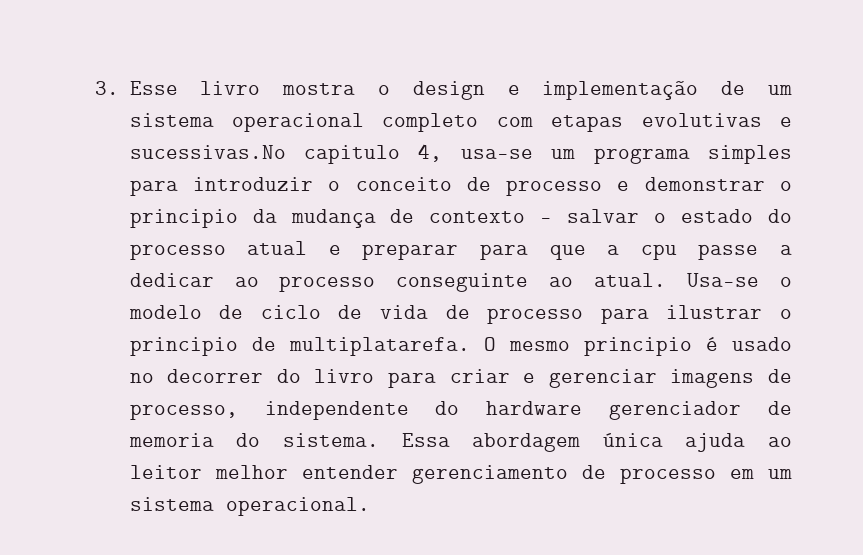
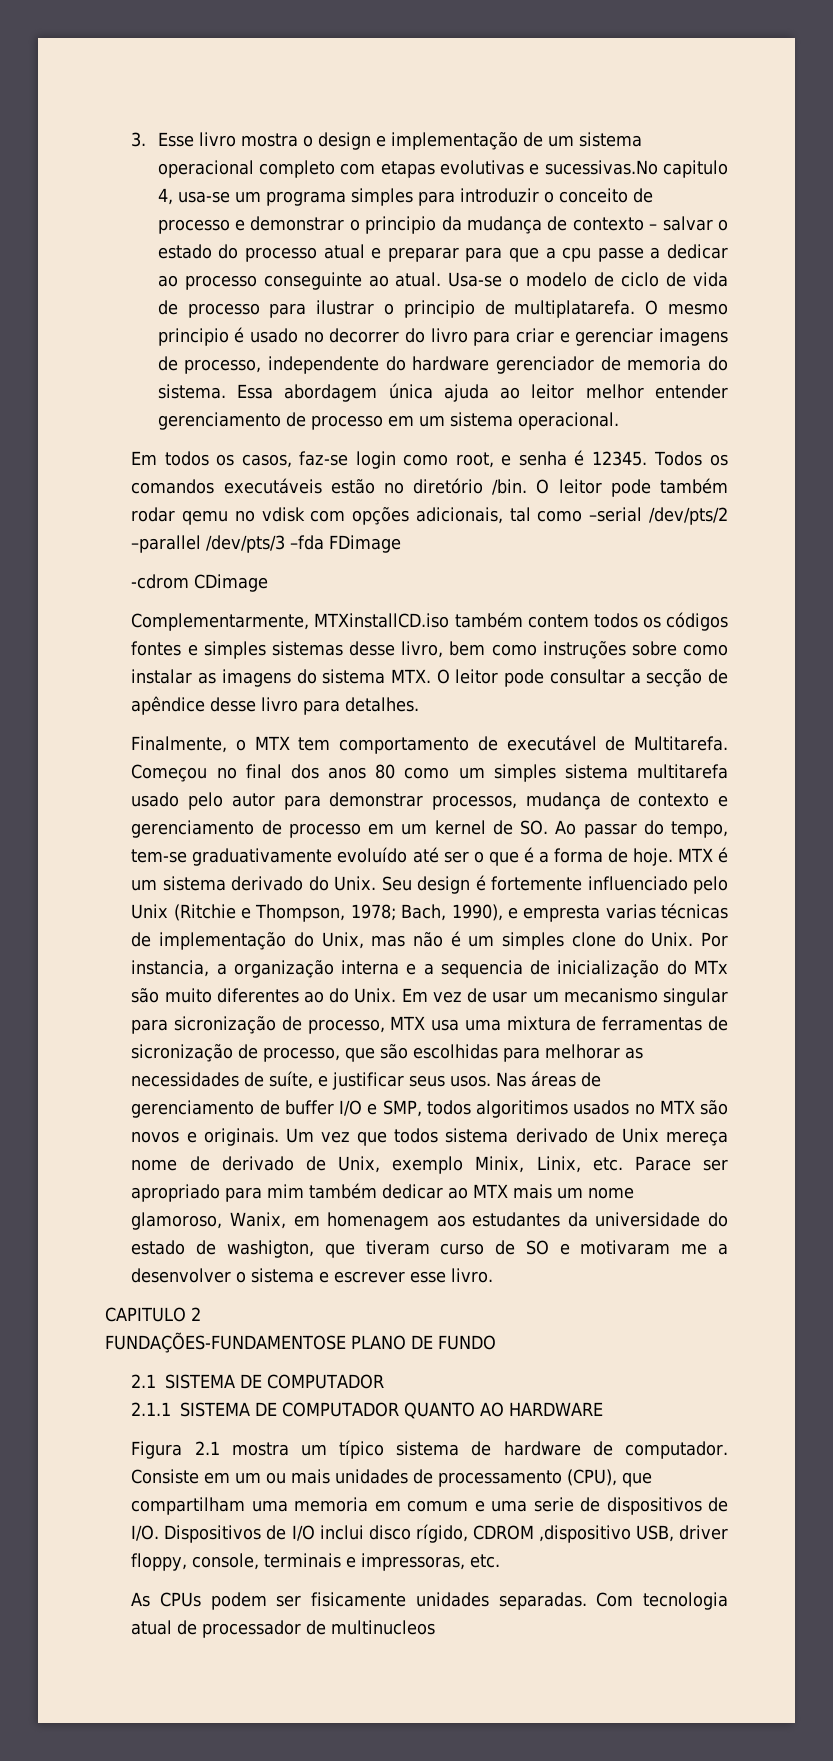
(370, 506) none -> [131,450,728,469] [131,478,728,497] [131,507,728,525] [131,535,402,553] [131,574,269,592] [131,612,728,631] [131,641,728,659] [131,669,729,687] [131,696,420,715] [131,735,728,754] [131,764,728,782] [131,792,728,810] [131,820,729,838] [131,847,729,866] [131,875,728,894] [131,903,728,922] [131,931,729,950] [131,960,728,978] [131,988,729,1006] [131,1016,728,1034] [131,1044,644,1062] [131,1071,602,1090] [131,1100,729,1118] [131,1128,728,1146] [131,1156,729,1174] [131,1183,635,1202] [131,1212,728,1230] [131,1240,728,1258] [131,1268,494,1283] [105,1307,201,1322] [105,1332,496,1353] [131,1374,385,1389] [131,1402,604,1419] [131,1440,729,1459] [131,1469,653,1487] [131,1497,728,1515] [131,1524,728,1543] [131,1553,501,1571] [131,1592,728,1610] [131,1620,436,1638] // Em todos os casos, faz-se login como root, e senha é 12345. Todos os comandos executáveis estão no diretório /bin. O leitor pode também rodar qemu no vdisk com opções adicionais, tal como –serial /dev/pts/2 –parallel /dev/pts/3 –fda FDimage // -cdrom CDimage // Complementarmente, MTXinstallCD.iso também contem todos os códigos fontes e simples sistemas desse livro, bem como instruções sobre como instalar as imagens do sistema MTX. O leitor pode consultar a secção de apêndice desse livro para detalhes. // Finalmente, o MTX tem comportamento de executável de Multitarefa. Começou no final dos anos 80 como um simples sistema multitarefa usado pelo autor para demonstrar processos, mudança de contexto e gerenciamento de processo em um kernel de SO. Ao passar do tempo, tem-se graduativamente evoluído até ser o que é a forma de hoje. MTX é um sistema derivado do Unix. Seu design é fortemente influenciado pelo Unix (Ritchie e Thompson, 1978; Bach, 1990), e empresta varias técnicas de implementação do Unix, mas não é um simples clone do Unix. Por instancia, a organização interna e a sequencia de inicialização do MTx são muito diferentes ao do Unix. Em vez de usar um mecanismo singular para sicronização de processo, MTX usa uma mixtura de ferramentas de sicronização de processo, que são escolhidas para melhorar as necessidades de suíte, e justificar seus usos. Nas áreas de gerenciamento de buffer I/O e SMP, todos algoritimos usados no MTX são novos e originais. Um vez que todos sistema derivado de Unix mereça nome de derivado de Unix, exemplo Minix, Linix, etc. Parace ser apropriado para mim também dedicar ao MTX mais um nome glamoroso, Wanix, em homenagem aos estudantes da universidade do estado de washigton, que tiveram curso de SO e motivaram me a desenvolver o sistema e escrever esse livro. // CAPITULO 2 // FUNDAÇÕES-FUNDAMENTOSE PLANO DE FUNDO // 2.1 SISTEMA DE COMPUTADOR // 2.1.1 SISTEMA DE COMPUTADOR QUANTO AO HARDWARE // Figura 2.1 mostra um típico sistema de hardware de computador. Consiste em um ou mais unidades de processamento (CPU), que compartilham uma memoria em comum e uma serie de dispositivos de I/O. Dispositivos de I/O inclui disco rígido, CDROM ,dispositivo USB, driver floppy, console, terminais e impressoras, etc. // As CPUs podem ser fisicamente unidades separadas. Com tecnologia atual de processador de multinucleos

